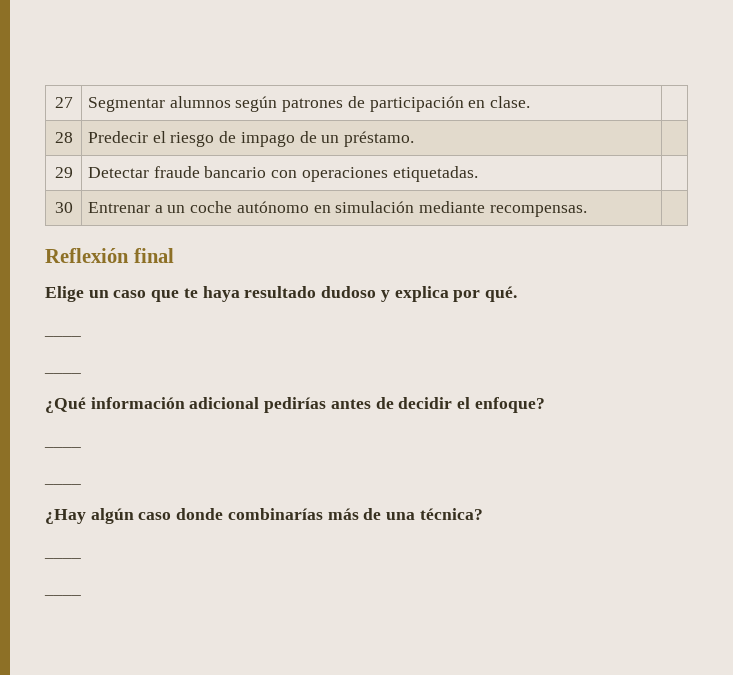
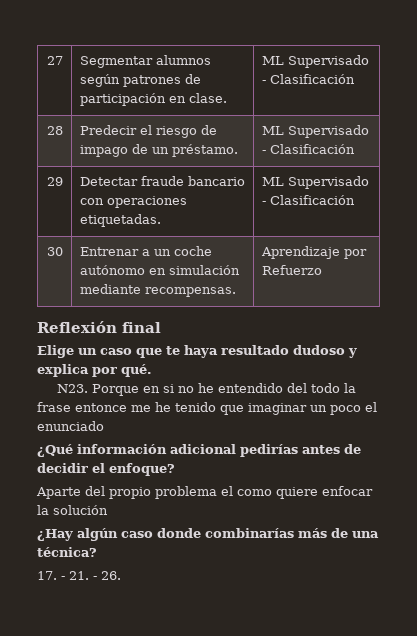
(531, 102) none -> [261,55,369,68] [261,74,355,84] ML Supervisado - Clasificación
(415, 139) none -> [261,125,369,138] [261,144,355,154] ML Supervisado - Clasificación
(478, 174) none -> [261,176,369,189] [261,195,355,205] ML Supervisado - Clasificación
(587, 211) none -> [260,246,367,259] [261,265,322,275] Aprendizaje por Refuerzo
[44,335,81,337] [44,372,81,374] ____ // ____ -> [57,383,357,396] [37,402,377,415] [37,421,104,431] N23. Porque en si no he entendido del todo la frase entonce me he tenido que imaginar un poco el enunciado
[44,446,81,448] [44,483,81,485] ____ // ____ -> [36,486,373,499] [37,505,108,515] Aparte del propio problema el como quiere enfocar la solución
[44,557,81,559] [44,594,81,596] ____ // ____ -> [37,571,121,580] 17. - 21. - 26.

